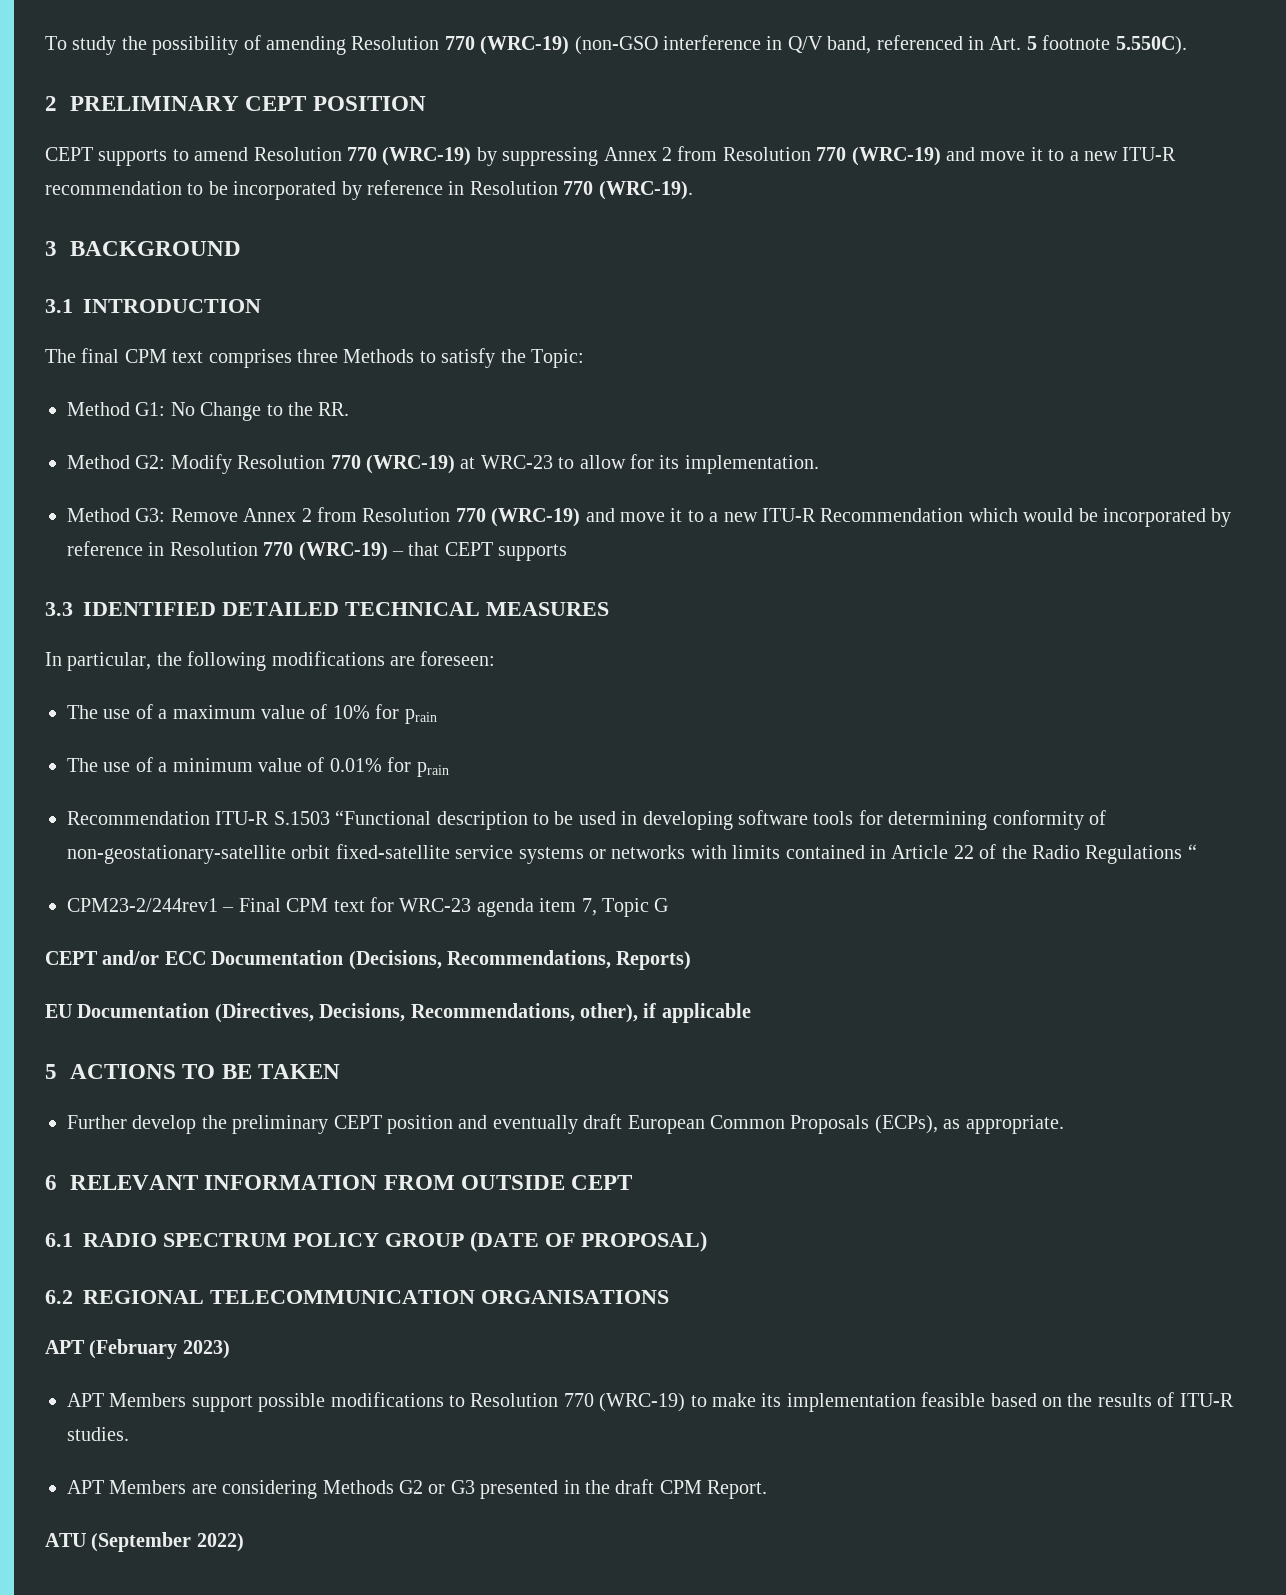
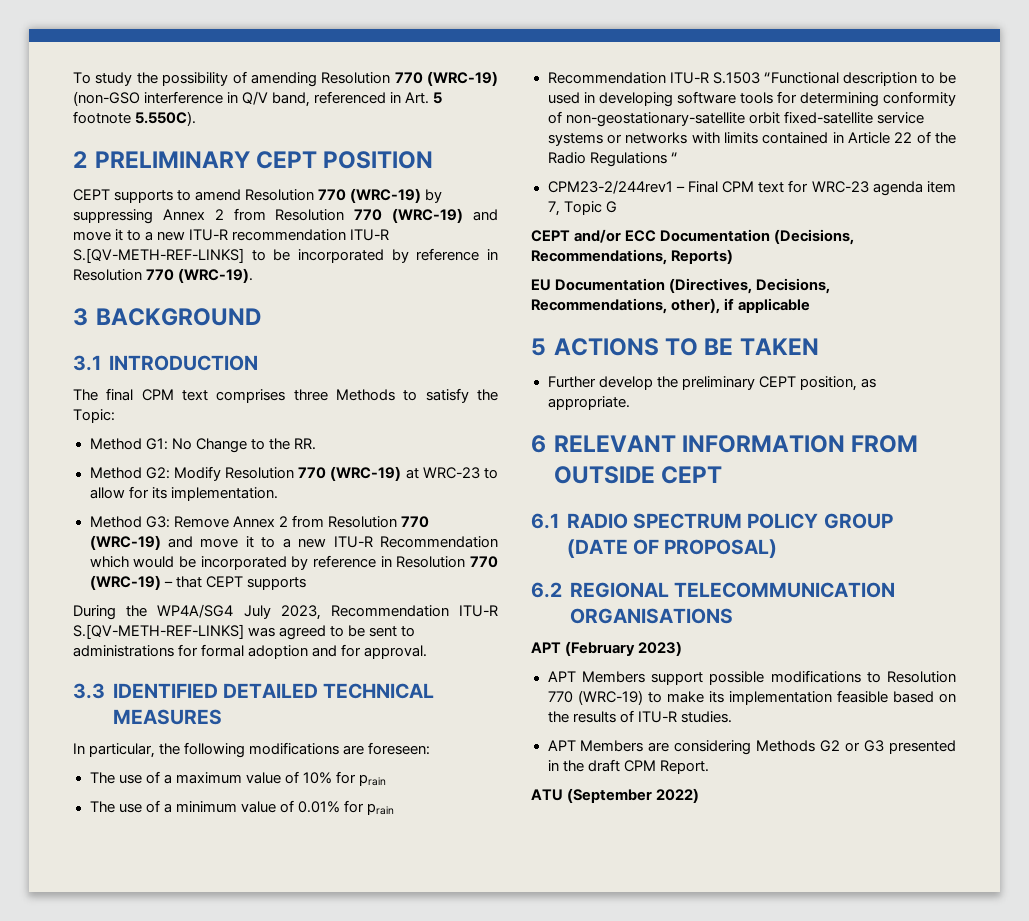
(182, 188) none -> [350,229,390,241] [73,248,244,263] ITU-R S.[QV-METH-REF-LINKS]
(568, 552) none -> [73,604,498,620] [73,624,416,640] [73,644,428,659] // During the WP4A/SG4 July 2023, Recommendation ITU-R S.[QV-METH-REF-LINKS] was agreed to be sent to administrations for formal adoption and for approval.
[387,1114,938,1134] position and eventually draft European Common Proposals (ECPs), -> [799,376,857,391] position,

